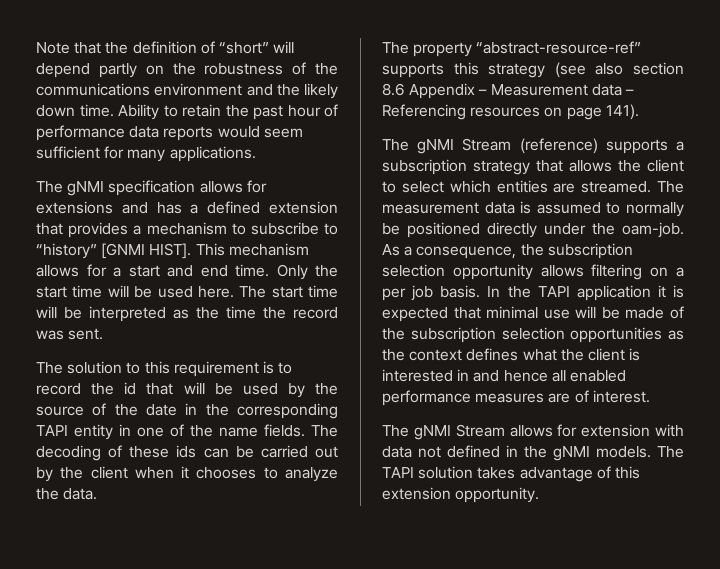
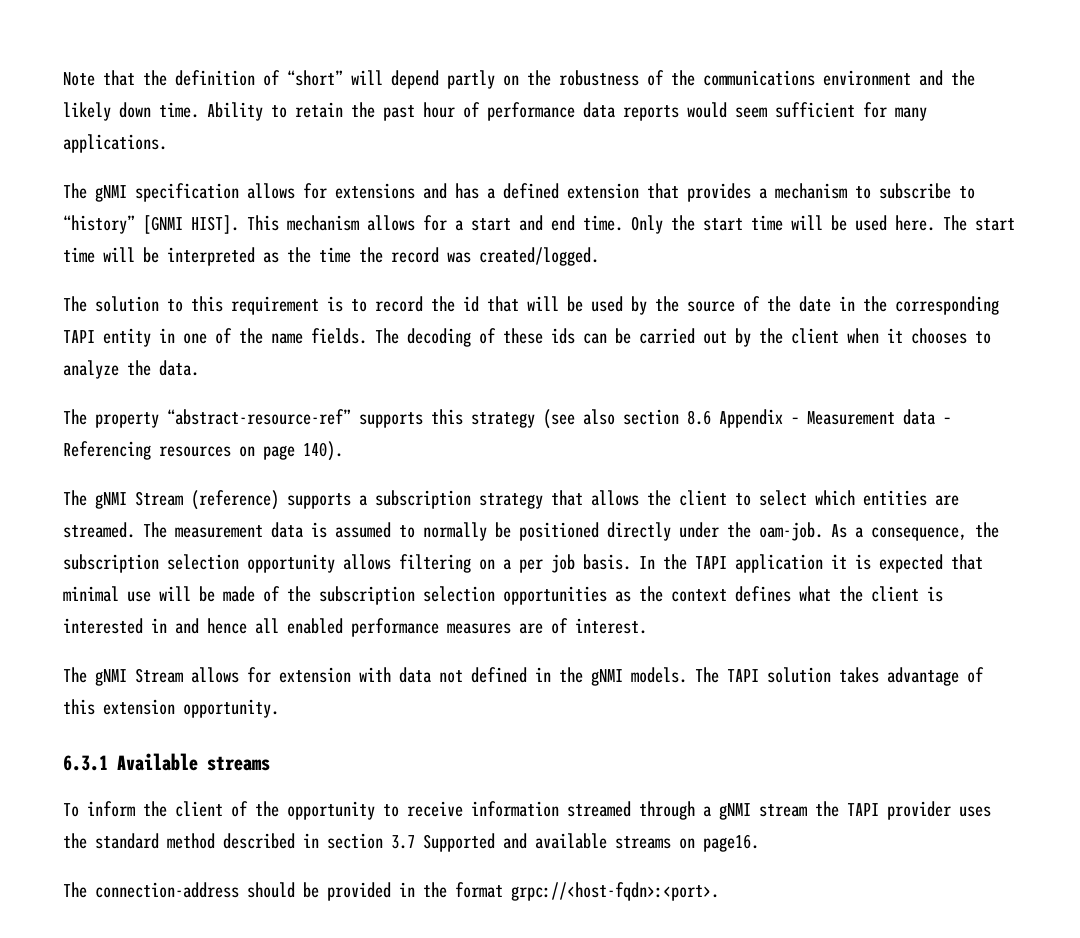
[68,328,104,340] sent. -> [479,247,599,266] created/logged.
[605,104,639,120] 141). -> [303,441,343,461] 140).
(540, 495) none -> [63,753,271,771] [63,801,991,820] [63,833,759,852] [63,882,719,901] // 6.3.1 Available streams // To inform the client of the opportunity to receive information streamed through a gNMI stream the TAPI provider uses the standard method described in section 3.7 Supported and available streams on page16. // The connection-address should be provided in the format grpc://<host-fqdn>:<port>.

